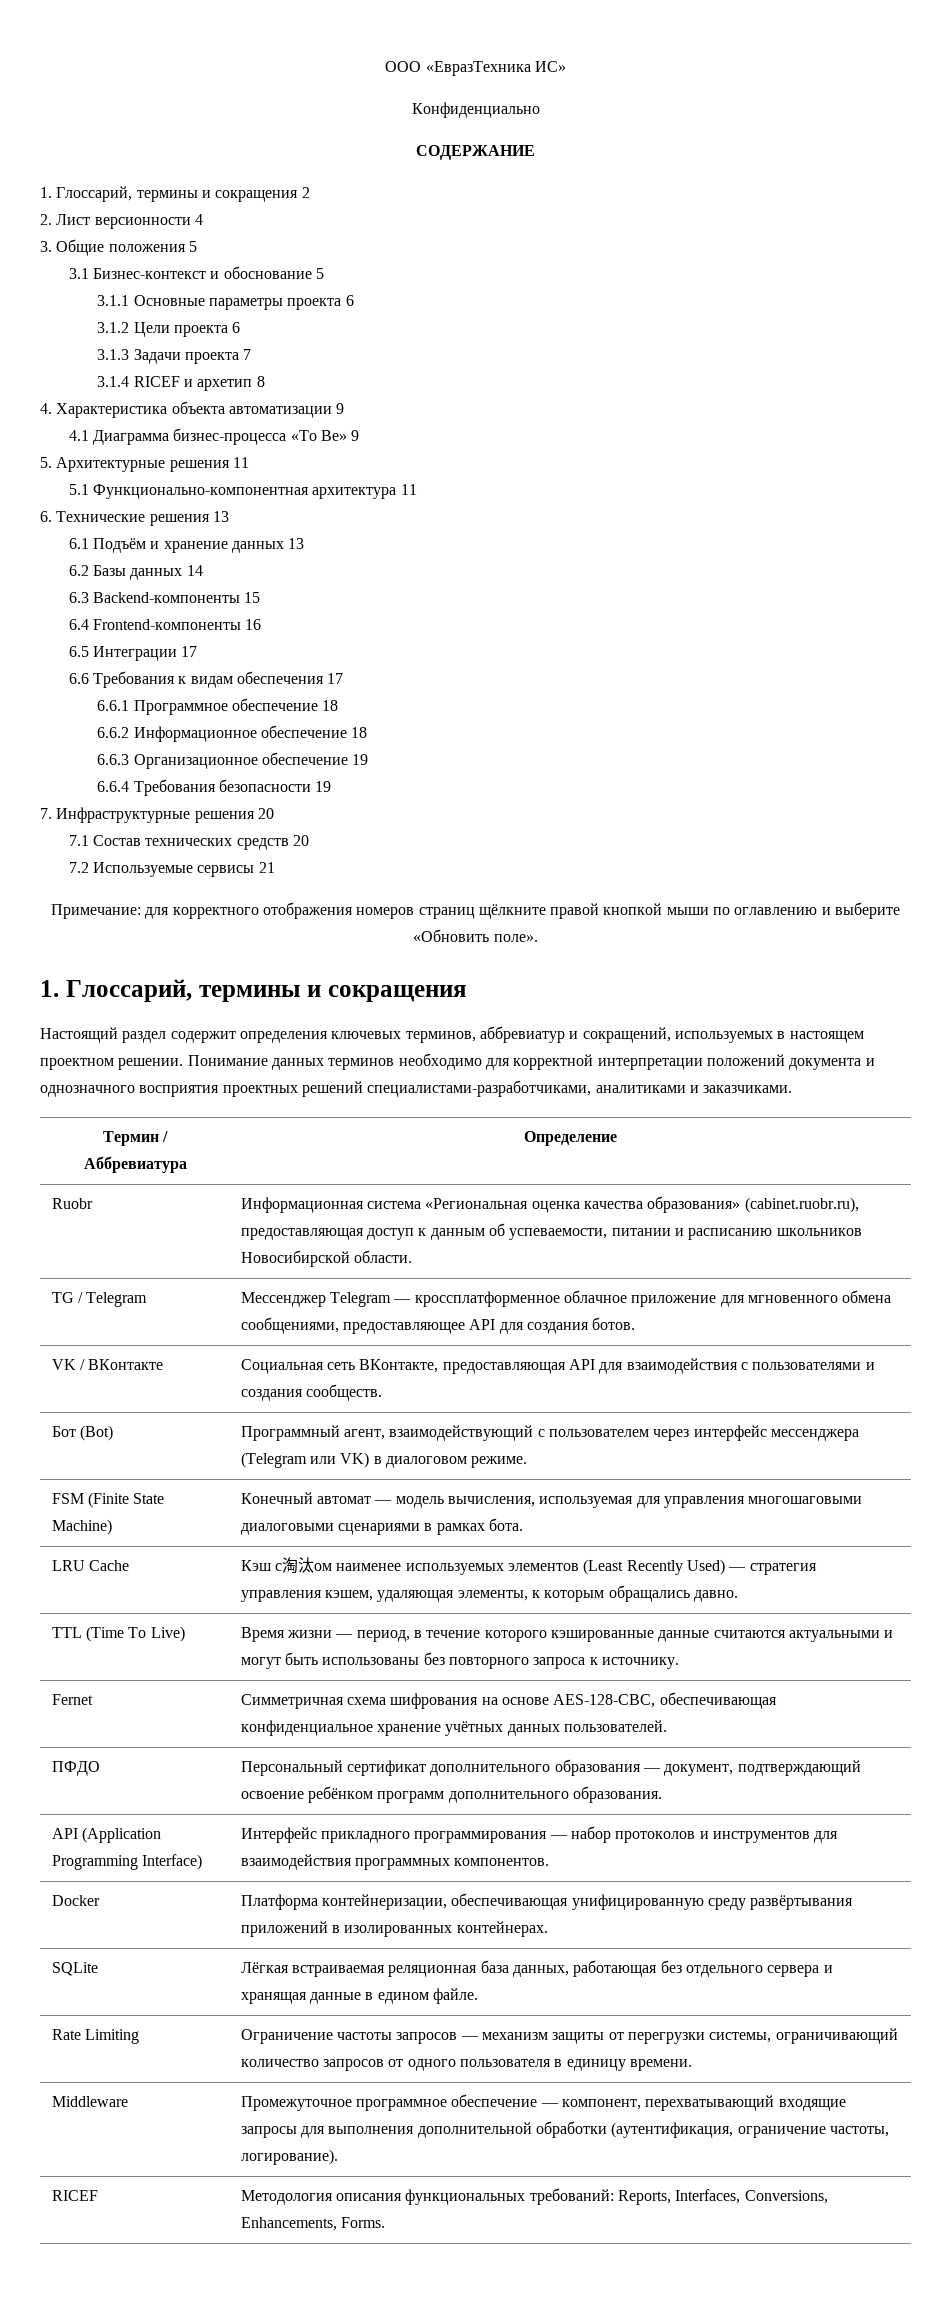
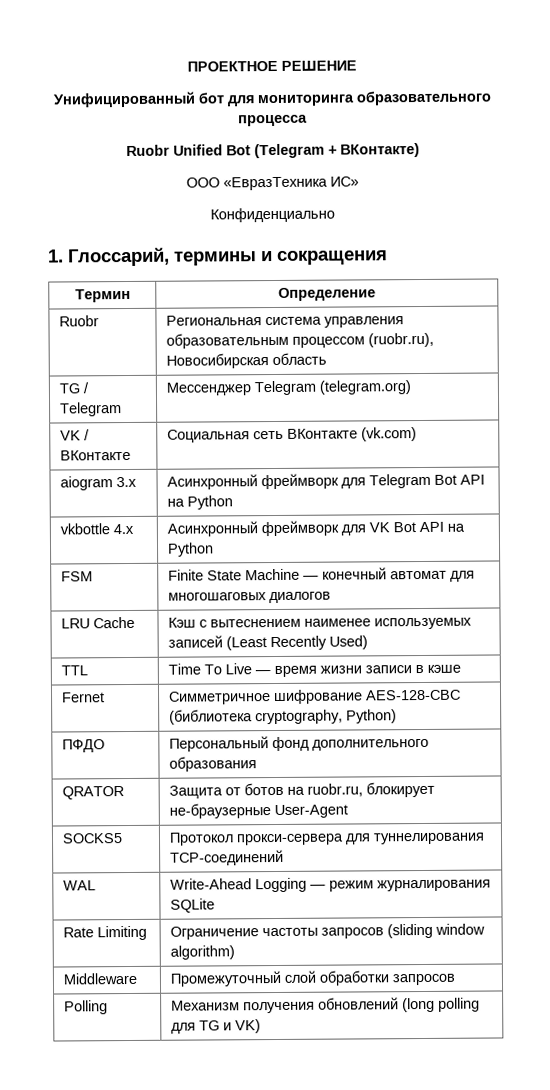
(385, 66) none -> [186,60,357,72] [52,90,492,108] [238,114,308,127] [125,143,420,159] ПРОЕКТНОЕ РЕШЕНИЕ // Унифицированный бот для мониторинга образовательного процесса // Ruobr Unified Bot (Telegram + ВКонтакте) //
[416,145,535,160] [40,186,310,202] [40,214,203,229] [40,239,197,256] [68,266,324,279] [97,295,354,310] [97,322,241,337] [97,349,252,364] [97,376,265,391] [40,401,345,418] [68,428,360,445] [40,457,249,472] [68,484,417,499] [40,511,229,526] [68,538,305,553] [68,565,203,580] [68,592,261,603] [68,619,262,630] [68,646,198,661] [68,671,344,688] [97,698,339,715] [97,725,368,742] [97,752,369,769] [97,779,332,796] [40,807,274,823] [68,835,309,850] [68,862,275,877] [50,902,901,919] [413,929,538,942] [40,979,467,1002] [40,1026,864,1043] [40,1053,875,1070] [40,1080,793,1097] // СОДЕРЖАНИЕ // 1. Глоссарий, термины и сокращения 2 // 2. Лист версионности 4 // 3. Общие положения 5 // 3.1 Бизнес-контекст и обоснование 5 // 3.1.1 Основные параметры проекта 6 // 3.1.2 Цели проекта 6 // 3.1.3 Задачи проекта 7 // 3.1.4 RICEF и архетип 8 // 4. Характеристика объекта автоматизации 9 // 4.1 Диаграмма бизнес-процесса «To Be» 9 // 5. Архитектурные решения 11 // 5.1 Функционально-компонентная архитектура 11 // 6. Технические решения 13 // 6.1 Подъём и хранение данных 13 // 6.2 Базы данных 14 // 6.3 Backend-компоненты 15 // 6.4 Frontend-компоненты 16 // 6.5 Интеграции 17 // 6.6 Требования к видам обеспечения 17 // 6.6.1 Программное обеспечение 18 // 6.6.2 Информационное обеспечение 18 // 6.6.3 Организационное обеспечение 19 // 6.6.4 Требования безопасности 19 // 7. Инфраструктурные решения 20 // 7.1 Состав технических средств 20 // 7.2 Используемые сервисы 21 // Примечание: для корректного отображения номеров страниц щёлкните правой кнопкой мыши по оглавлению и выберите «Обновить поле». // 1. Глоссарий, термины и сокращения // Настоящий раздел содержит определения ключевых терминов, аббревиатур и сокращений, используемых в настоящем проектном решении. Понимание данных терминов необходимо для корректной интерпретации положений документа и однозначного восприятия проектных решений специалистами-разработчиками, аналитиками и заказчиками. -> [47,247,388,267] // 1. Глоссарий, термины и сокращения
[162,1131,169,1142] [83,1156,187,1173] / Аббревиатура -> (131, 295) none
[240,1196,859,1213] [240,1223,862,1240] [240,1250,413,1267] Информационная система «Региональная оценка качества образования» (cabinet.ruobr.ru), предоставляющая доступ к данным об успеваемости, питании и расписанию школьников Новосибирской области. -> [166,315,405,328] [166,332,435,349] [166,352,328,369] Региональная система управления образовательным процессом (ruobr.ru), Новосибирская область
[393,1290,892,1307] [240,1317,636,1334] — кроссплатформенное облачное приложение для мгновенного обмена сообщениями, предоставляющее API для создания ботов. -> [319,380,412,395] (telegram.org)
[359,1358,875,1374] [240,1384,383,1401] [51,1425,114,1441] [240,1425,860,1441] [240,1452,528,1468] [51,1492,165,1508] [51,1519,112,1535] [240,1492,863,1508] [240,1518,524,1535] ВКонтакте, предоставляющая API для взаимодействия с пользователями и создания сообществ. // Бот (Bot) | Программный агент, взаимодействующий с пользователем через интерфейс мессенджера (Telegram или VK) в диалоговом режиме. // FSM (Finite State Machine) | Конечный автомат — модель вычисления, используемая для управления многошаговыми диалоговыми сценариями в рамках бота. -> [287,427,418,442] [60,476,138,491] [167,473,486,490] [167,495,234,510] [60,523,135,535] [167,520,466,537] [167,542,215,557] [61,571,94,582] [168,567,476,582] [168,591,332,604] ВКонтакте (vk.com) // aiogram 3.x | Асинхронный фреймворк для Telegram Bot API на Python // vkbottle 4.x | Асинхронный фреймворк для VK Bot API на Python // FSM | Finite State Machine — конечный автомат для многошаговых диалогов
[282,1557,333,1574] 淘汰ом -> [210,618,302,628] вытеснением
[508,1563,580,1571] элементов -> [168,635,224,648] записей
[728,1563,817,1575] [240,1585,739,1602] [51,1626,185,1642] [240,1627,894,1642] [240,1652,680,1669] [51,1694,93,1705] [240,1692,777,1709] [240,1720,668,1736] — стратегия управления кэшем, удаляющая элементы, к которым обращались давно. // TTL (Time To Live) | Время жизни — период, в течение которого кэшированные данные считаются актуальными и могут быть использованы без повторного запроса к источнику. // Fernet | Симметричная схема шифрования на основе AES-128-CBC, обеспечивающая конфиденциальное хранение учётных данных пользователей. -> [61,665,89,676] [168,663,462,678] [61,692,106,703] [168,689,462,705] [169,709,398,725] // TTL | Time To Live — время жизни записи в кэше // Fernet | Симметричное шифрование AES-128-CBC (библиотека cryptography, Python)
[347,1760,427,1776] сертификат -> [272,736,311,752] фонд
[643,1760,861,1776] [240,1786,663,1803] [51,1827,162,1843] [51,1854,203,1870] [240,1826,839,1843] [240,1854,550,1870] [51,1895,100,1906] [240,1893,854,1910] [240,1921,548,1937] [51,1962,98,1976] [240,1960,833,1977] [240,1988,479,2004] — документ, подтверждающий освоение ребёнком программ дополнительного образования. // API (Application Programming Interface) | Интерфейс прикладного программирования — набор протоколов и инструментов для взаимодействия программных компонентов. // Docker | Платформа контейнеризации, обеспечивающая унифицированную среду развёртывания приложений в изолированных контейнерах. // SQLite | Лёгкая встраиваемая реляционная база данных, работающая без отдельного сервера и хранящая данные в едином файле. -> [62,786,125,800] [169,781,436,799] [169,803,349,819] [62,833,124,844] [169,832,486,846] [170,849,285,866] [63,880,97,891] [170,877,492,893] [170,898,216,913] // QRATOR | Защита от ботов на ruobr.ru, блокирует не-браузерные User-Agent // SOCKS5 | Протокол прокси-сервера для туннелирования TCP-соединений // WAL | Write-Ahead Logging — режим журналирования SQLite
[460,2028,898,2044] [240,2059,693,2071] [51,2096,128,2107] [240,2094,846,2111] [240,2121,890,2138] [240,2149,338,2165] [51,2190,98,2201] [240,2188,828,2205] [240,2217,386,2231] — механизм защиты от перегрузки системы, ограничивающий количество запросов от одного пользователя в единицу времени. // Middleware | Промежуточное программное обеспечение — компонент, перехватывающий входящие запросы для выполнения дополнительной обработки (аутентификация, ограничение частоты, логирование). // RICEF | Методология описания функциональных требований: Reports, Interfaces, Conversions, Enhancements, Forms. -> [387,923,486,939] [170,945,236,960] [63,972,138,985] [170,970,456,987] [64,1000,109,1015] [171,997,481,1014] [171,1019,262,1034] (sliding window algorithm) // Middleware | Промежуточный слой обработки запросов // Polling | Механизм получения обновлений (long polling для TG и VK)

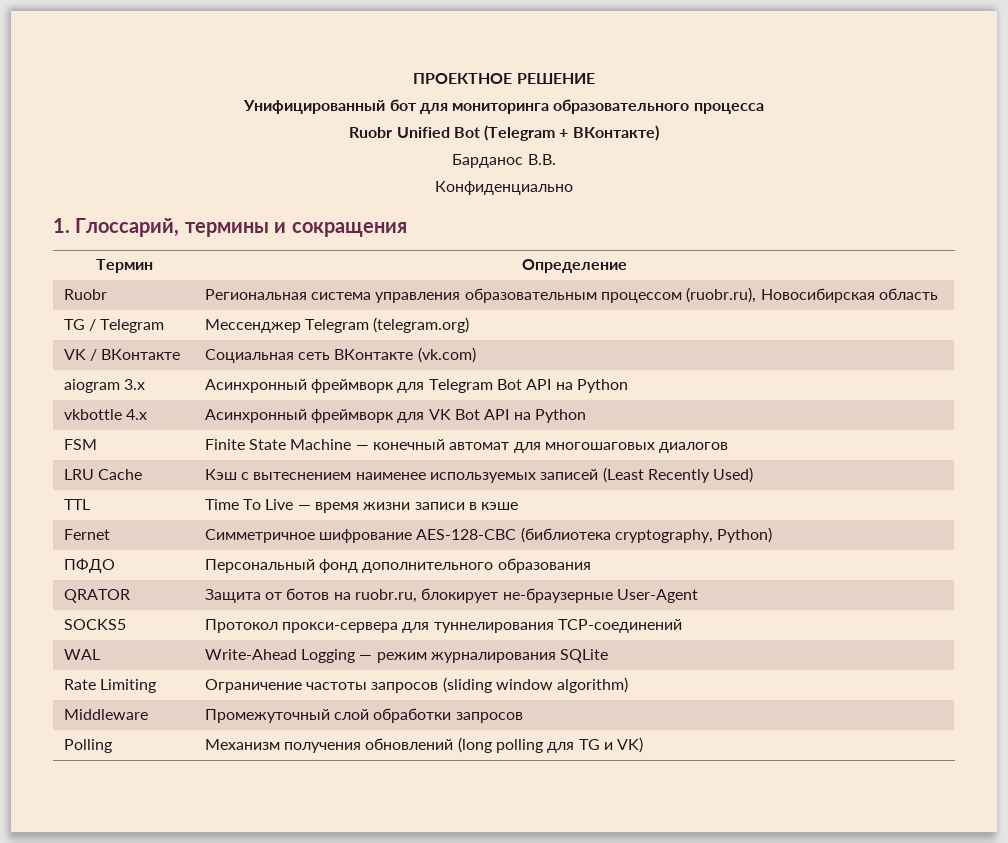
[186,176,359,191] ООО «ЕвразТехника ИС» -> [452,154,556,168] Барданос В.В.

